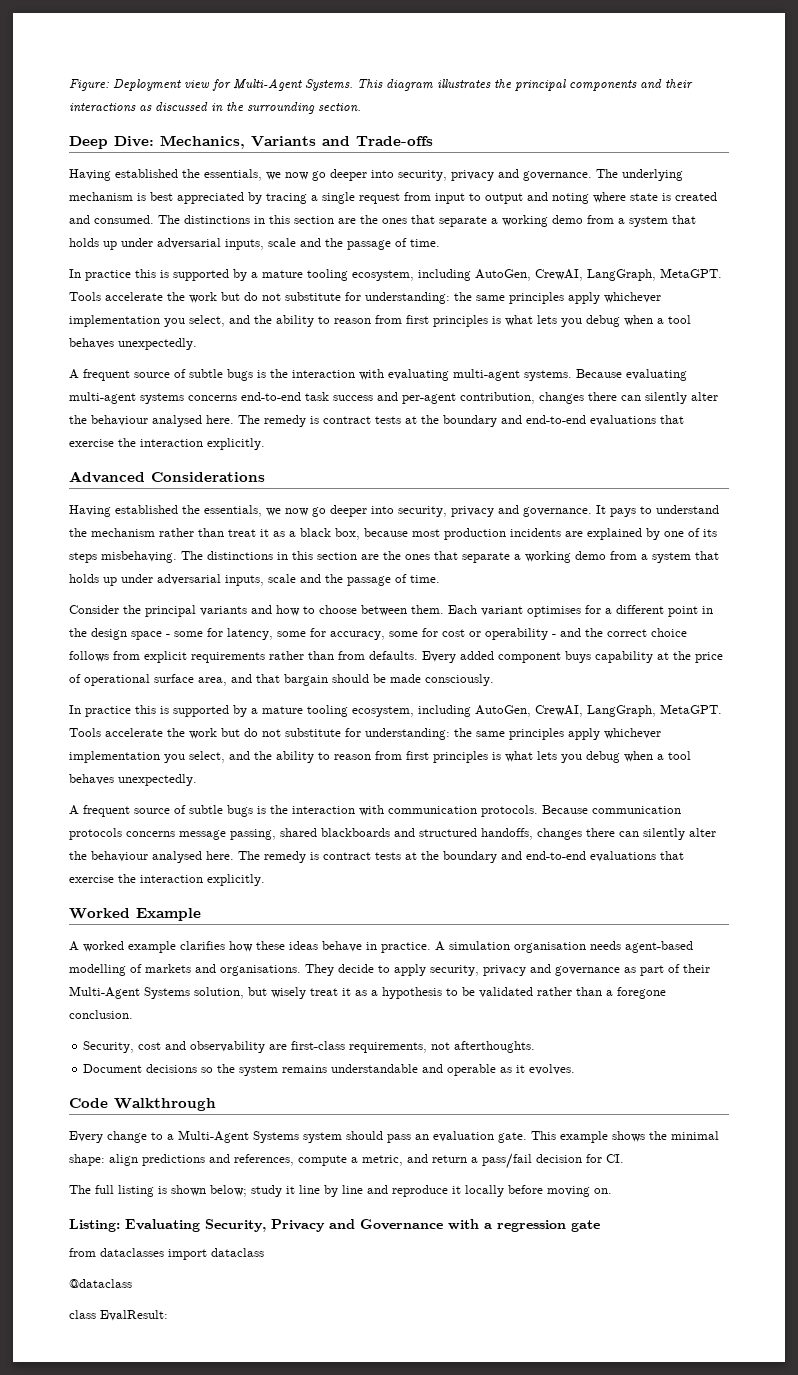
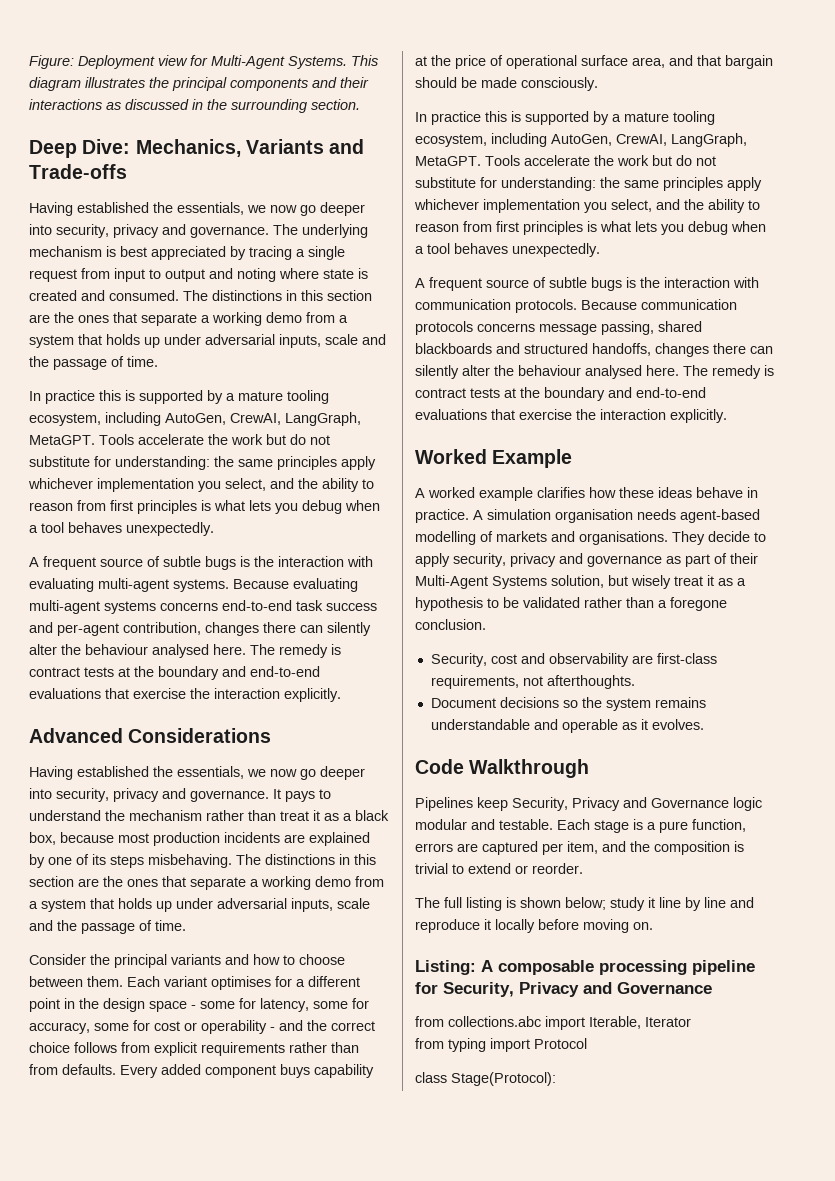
[69,1130,719,1143] [69,1153,624,1169] Every change to a Multi-Agent Systems system should pass an evaluation gate. This example shows the minimal shape: align predictions and references, compute a metric, and return a pass/fail decision for CI. -> [415,797,762,811] [415,819,746,833] [415,841,744,855] [415,863,583,874] Pipelines keep Security, Privacy and Governance logic modular and testable. Each stage is a pure function, errors are captured per item, and the composition is trivial to extend or reorder.
[125,1219,600,1232] [69,1248,264,1260] [69,1279,132,1288] Evaluating Security, Privacy and Governance with a regression gate // from dataclasses import dataclass // @dataclass -> [481,960,755,975] [415,982,712,997] [415,1016,691,1030] [415,1038,587,1052] A composable processing pipeline for Security, Privacy and Governance // from collections.abc import Iterable, Iterator // from typing import Protocol
[100,1310,168,1321] EvalResult: -> [451,1072,556,1086] Stage(Protocol):

